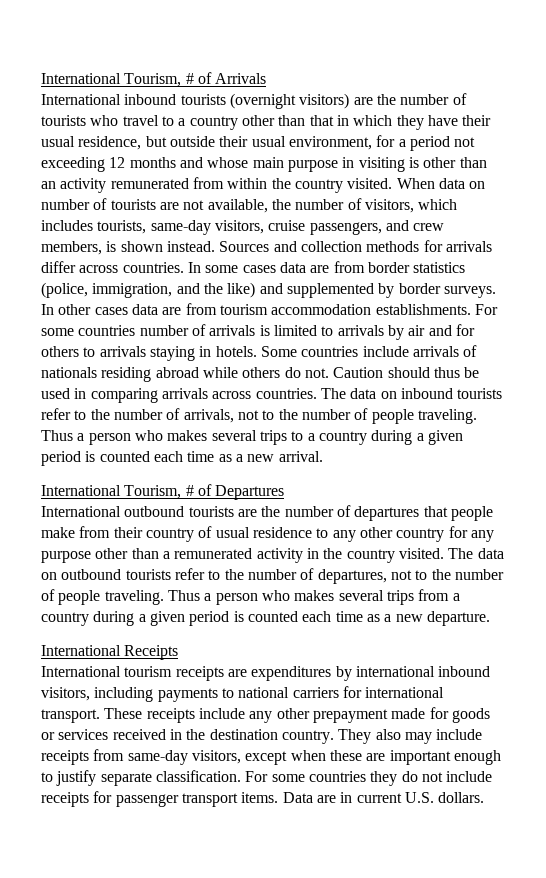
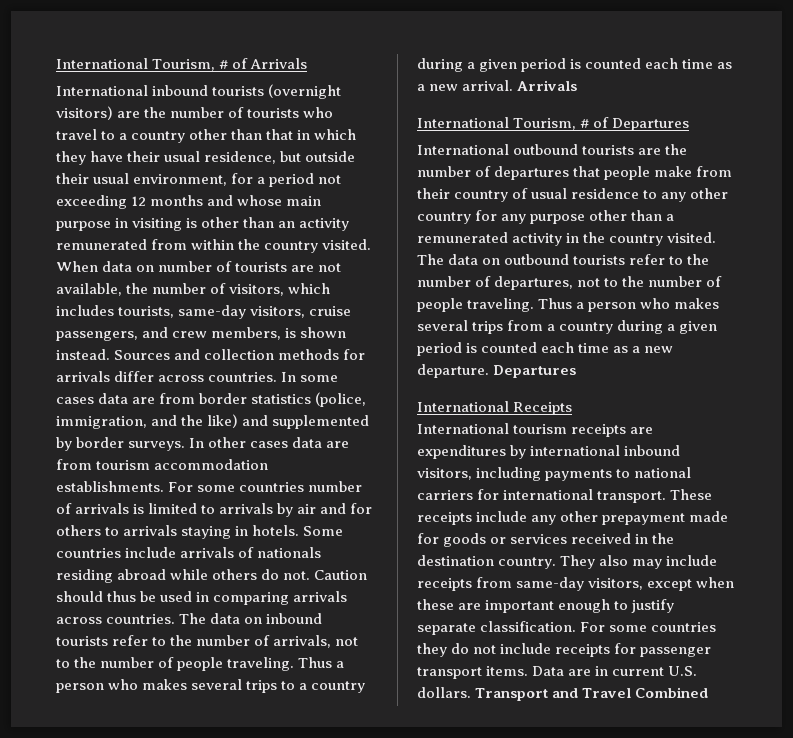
(323, 456) none -> [517,80,578,91] Arrivals
(490, 618) none -> [493,365,577,378] Departures
(485, 797) none -> [475,687,709,701] Transport and Travel Combined

